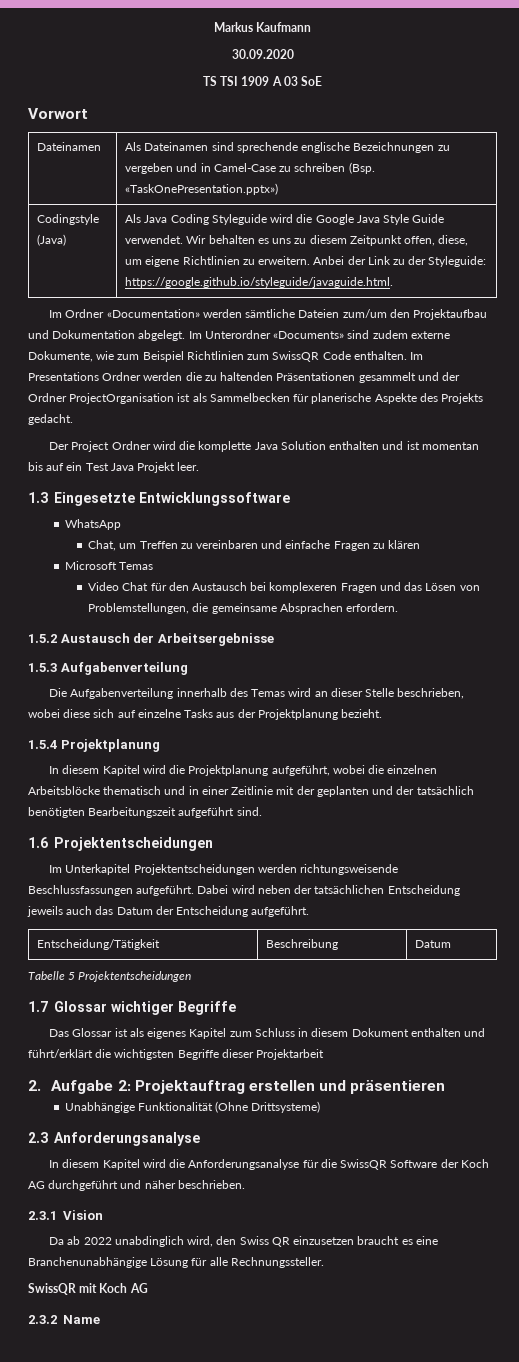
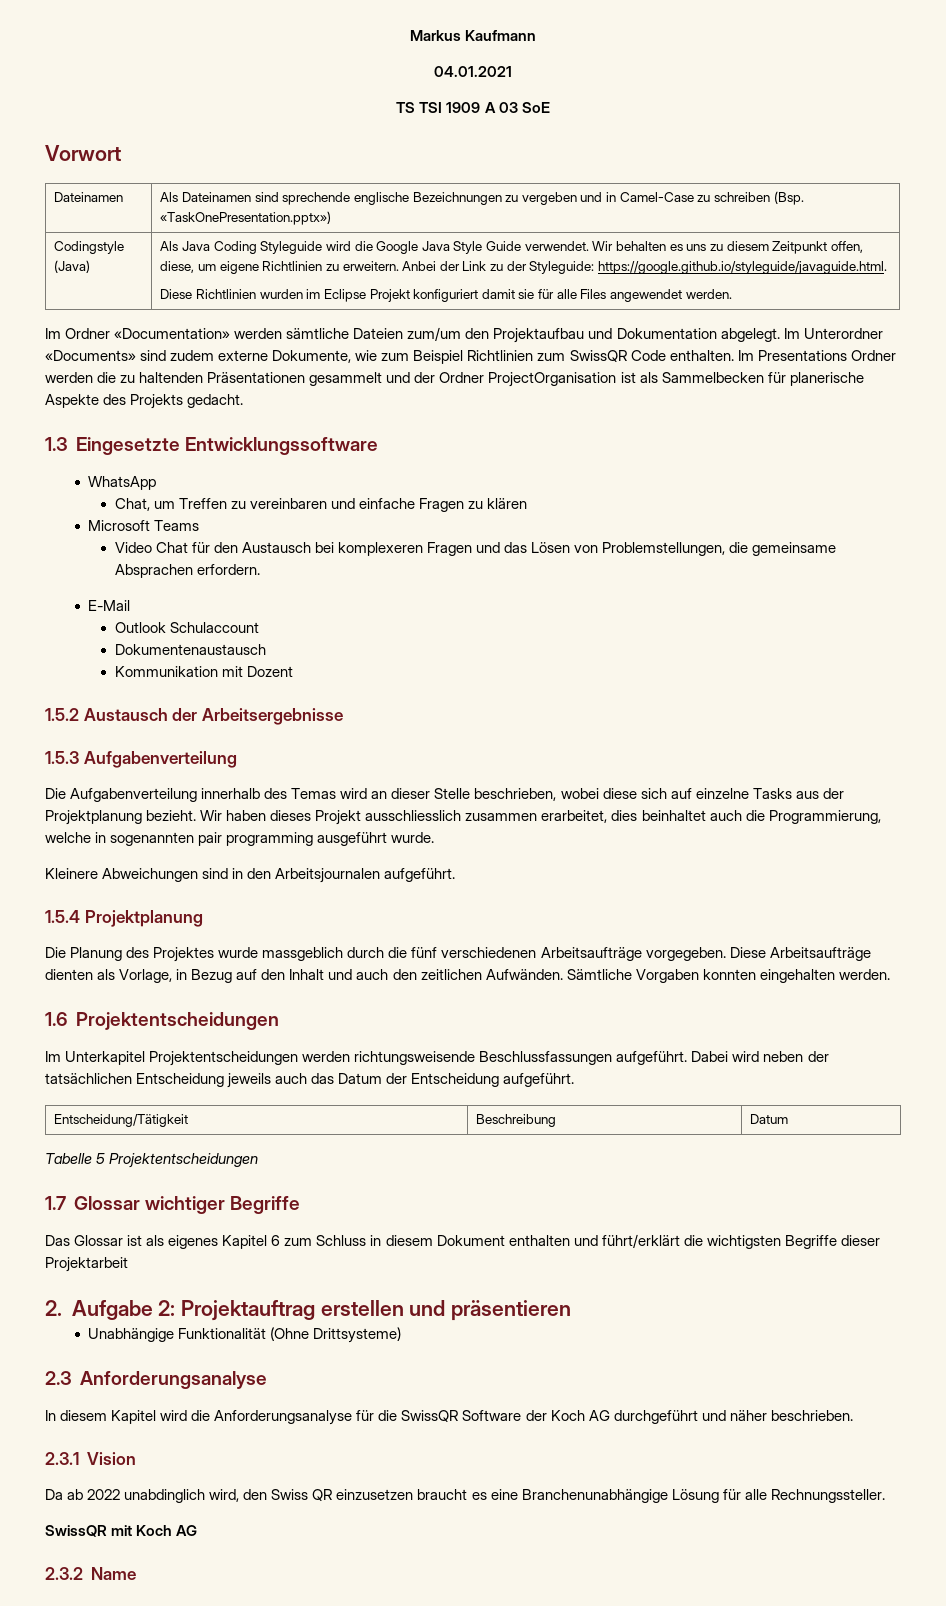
[231,49,294,59] 30.09.2020 -> [434,66,512,77] 04.01.2021
(394, 282) none -> [160,289,732,302] // Diese Richtlinien wurden im Eclipse Projekt konfiguriert damit sie für alle Files angewendet werden.
[49,441,479,452] [28,462,200,473] // Der Project Ordner wird die komplette Java Solution enthalten und ist momentan bis auf ein Test Java Projekt leer. -> (244, 401) none
[118,562,153,570] Temas -> [154,520,200,531] Teams
(399, 607) none -> [88,600,131,611] [114,622,259,633] [114,644,266,655] [114,666,293,677] // E-Mail // Outlook Schulaccount // Dokumentenaustausch // Kommunikation mit Dozent
[28,739,160,752] [49,765,438,776] [28,786,474,797] [28,807,262,818] // 1.5.4 Projektplanung // In diesem Kapitel wird die Projektplanung aufgeführt, wobei die einzelnen Arbeitsblöcke thematisch und in einer Zeitlinie mit der geplanten und der tatsächlich benötigten Bearbeitungszeit aufgeführt sind. -> [200,810,881,825] [45,832,435,846] [45,868,456,883] [45,910,203,927] [45,947,871,962] [45,969,890,983] Wir haben dieses Projekt ausschliesslich zusammen erarbeitet, dies beinhaltet auch die Programmierung, welche in sogenannten pair programming ausgeführt wurde. // Kleinere Abweichungen sind in den Arbeitsjournalen aufgeführt. // 1.5.4 Projektplanung // Die Planung des Projektes wurde massgeblich durch die fünf verschiedenen Arbeitsaufträge vorgegeben. Diese Arbeitsaufträge dienten als Vorlage, in Bezug auf den Inhalt und auch den zeitlichen Aufwänden. Sämtliche Vorgaben konnten eingehalten werden.
(227, 1033) none -> [271,1235,281,1246] 6

